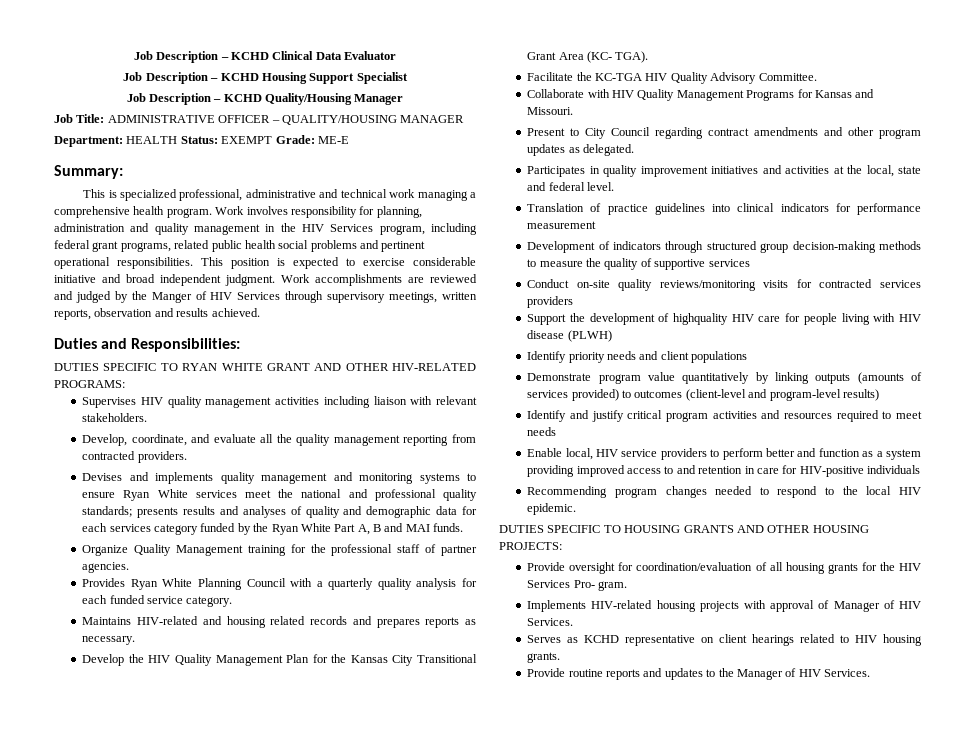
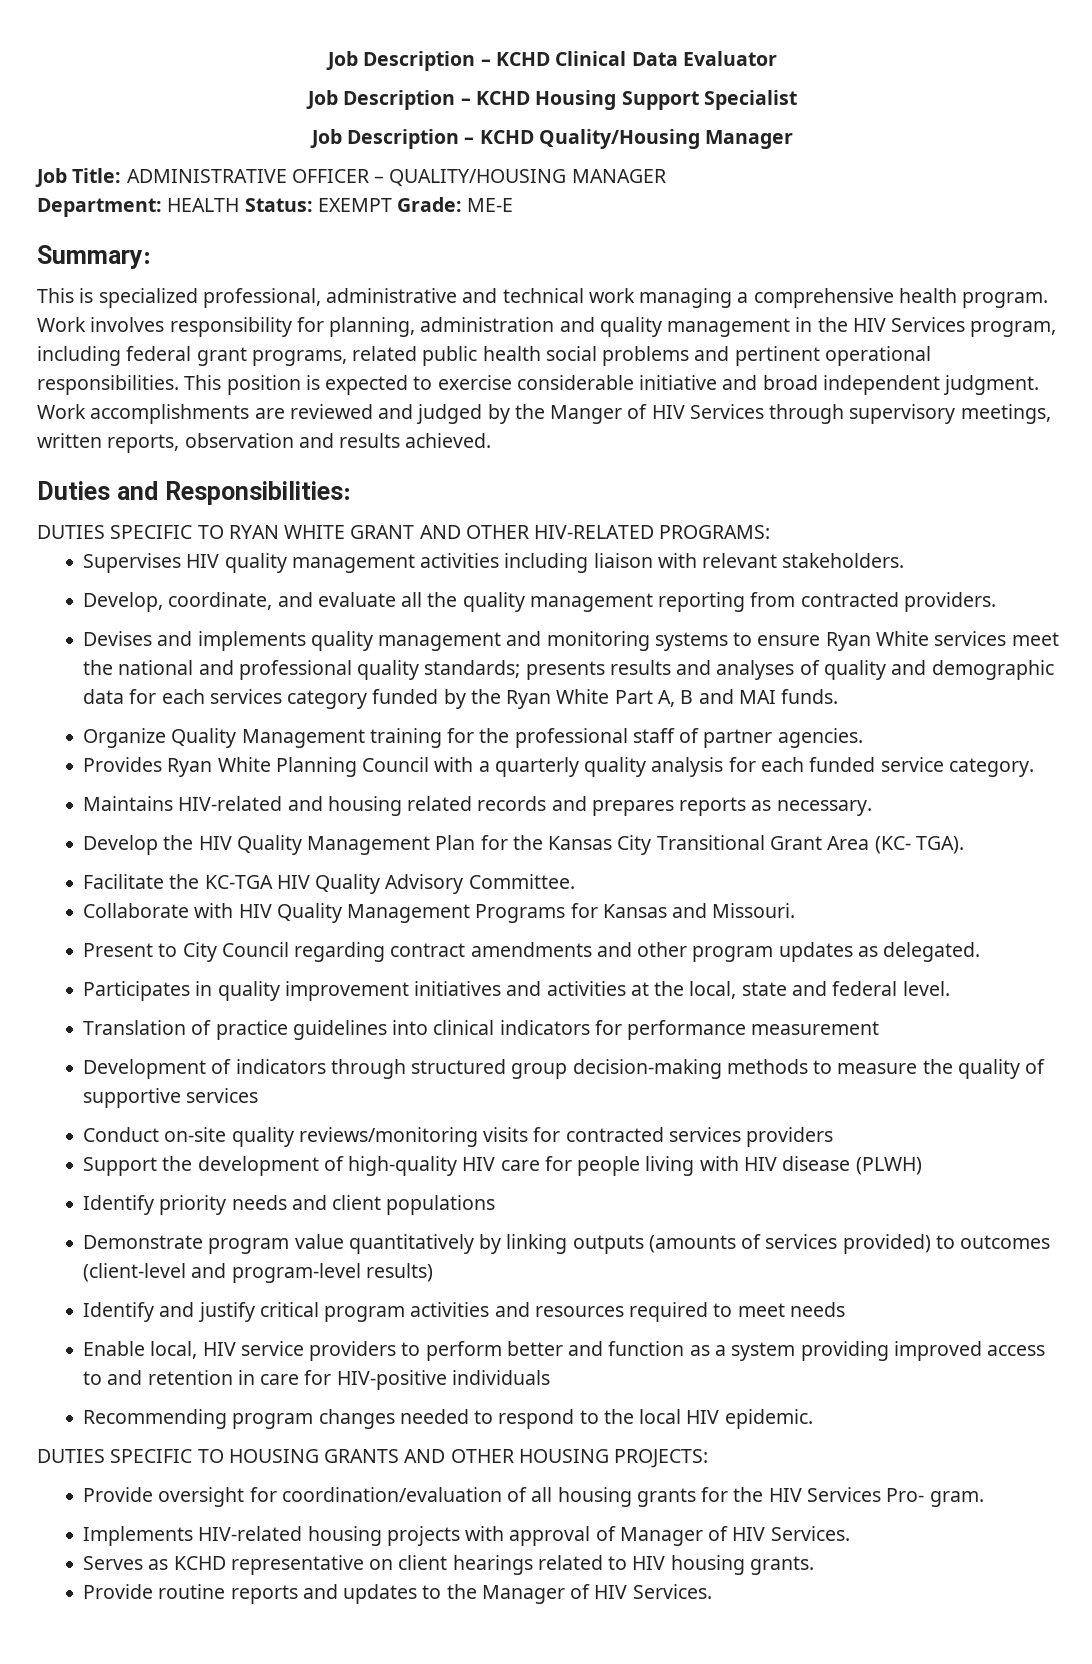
[673,313,729,325] highquality -> [348,1156,458,1176] high-quality

